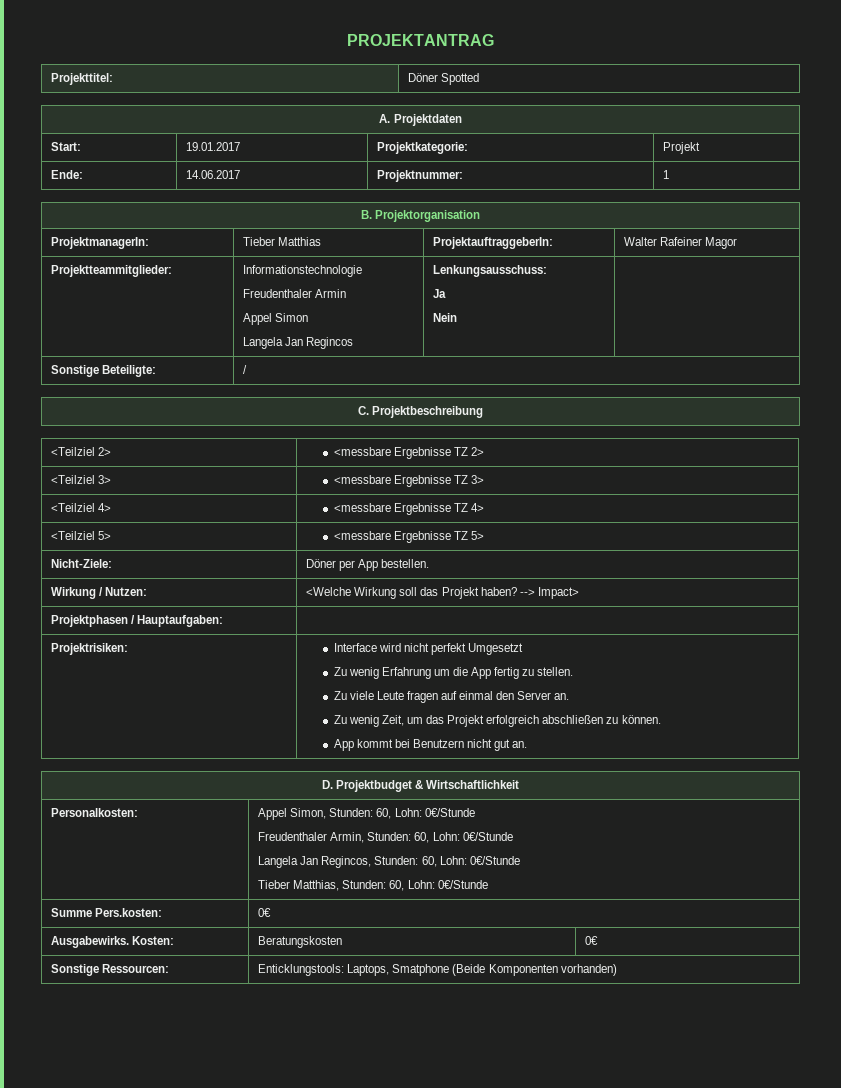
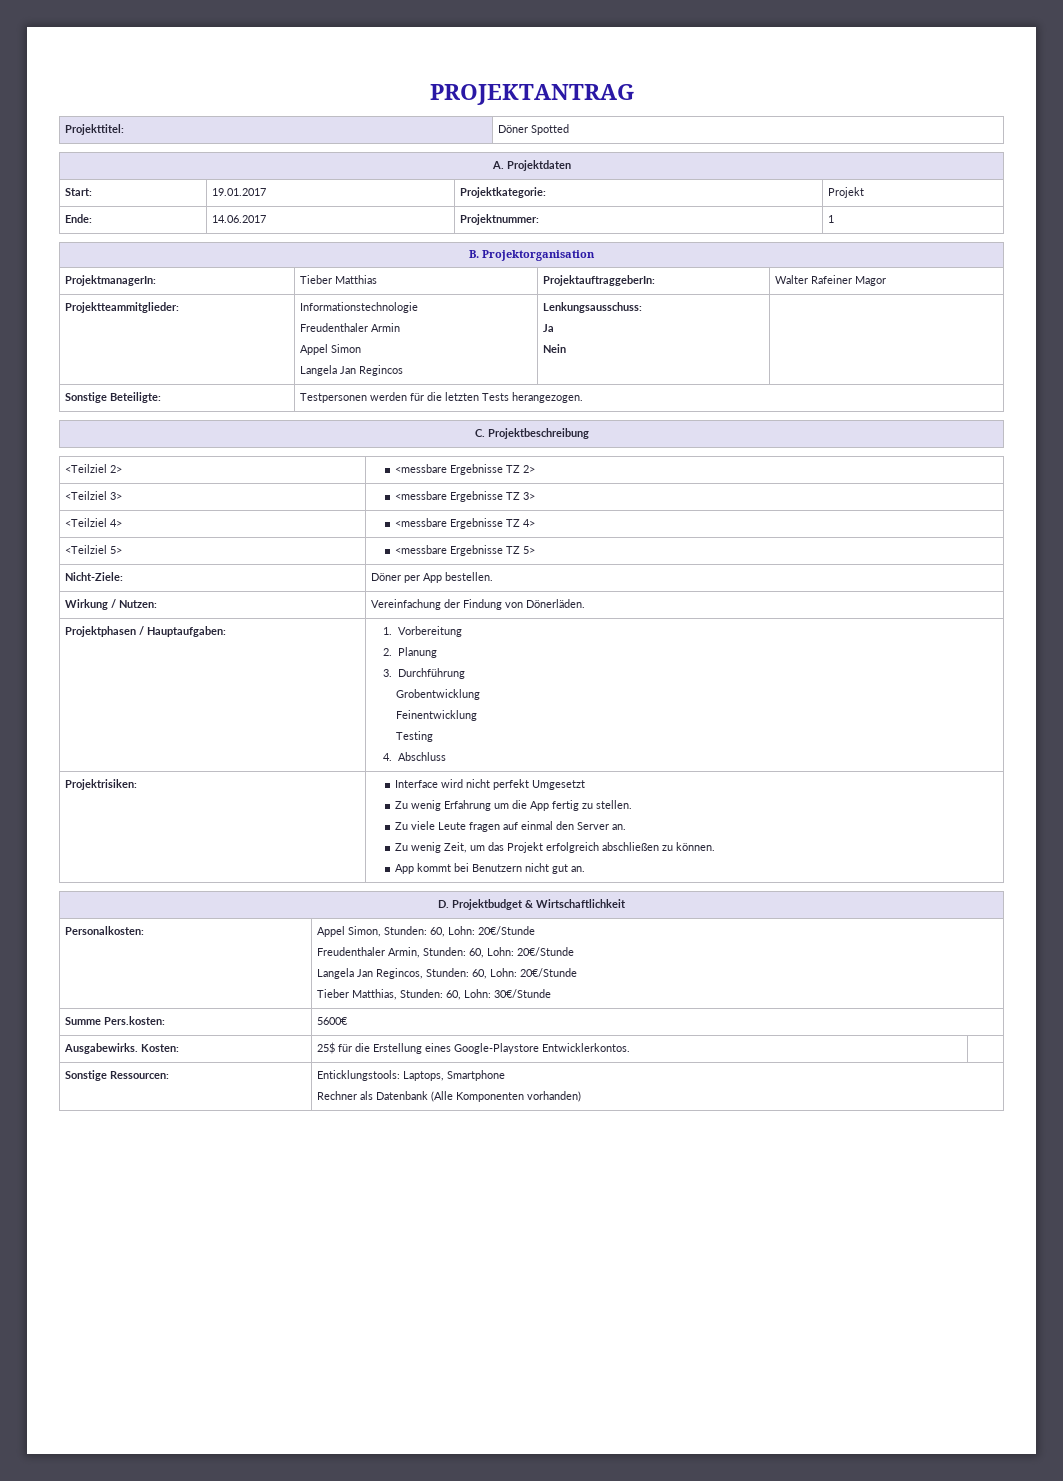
[243,365,248,374] / -> [299,392,583,403] Testpersonen werden für die letzten Tests herangezogen.
[306,587,579,599] [51,615,224,627] <Welche Wirkung soll das Projekt haben? --> Impact> // Projektphasen / Hauptaufgaben: | -> [370,599,585,610] [64,626,226,637] [383,626,462,637] [383,647,437,658] [383,668,465,679] [395,689,480,700] [395,710,477,721] [395,731,433,742] [383,752,446,761] Vereinfachung der Findung von Dönerläden. // Projektphasen / Hauptaufgaben: | 1. Vorbereitung // 2. Planung // 3. Durchführung // Grobentwicklung // Feinentwicklung // Testing // 4. Abschluss
[424,808,475,817] 0€/Stunde -> [477,926,535,935] 20€/Stunde
[462,832,513,841] 0€/Stunde -> [516,947,574,956] 20€/Stunde
[469,856,520,865] 0€/Stunde -> [519,968,577,977] 20€/Stunde
[437,880,488,889] 0€/Stunde -> [493,989,551,998] 30€/Stunde
[258,908,272,917] 0€ -> [316,1017,348,1025] 5600€
[258,936,343,948] [585,936,599,945] Beratungskosten | 0€ -> [316,1042,630,1054] 25$ für die Erstellung eines Google-Playstore Entwicklerkontos. |
[392,964,486,976] Smatphone (Beide -> [446,1070,505,1081] [316,1091,453,1102] Smartphone // Rechner als Datenbank (Alle

